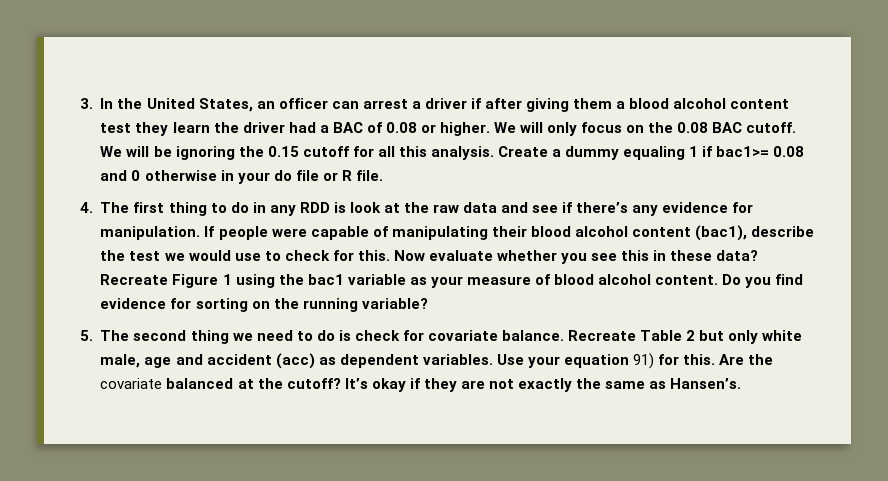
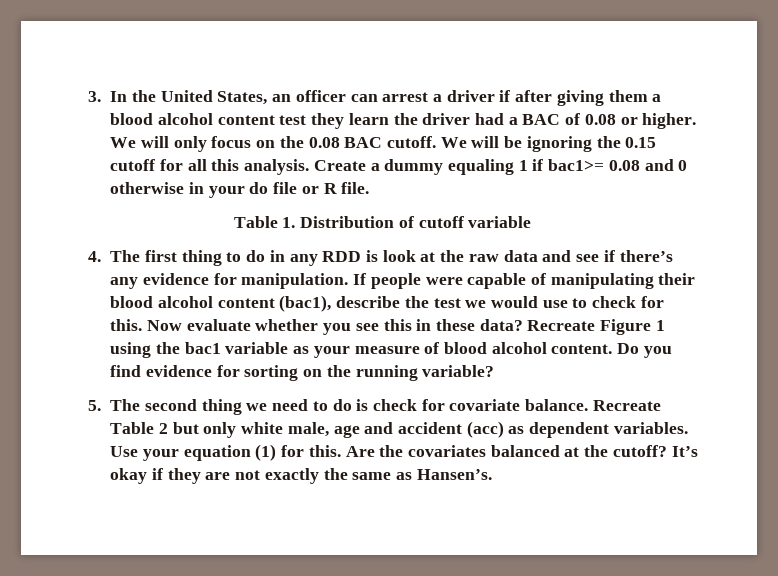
(383, 175) none -> [233,216,532,228] // Table 1. Distribution of cutoff variable
[632,353,654,369] 91) -> [255,444,277,461] (1)
[100,378,163,389] covariate -> [408,445,487,457] covariates

